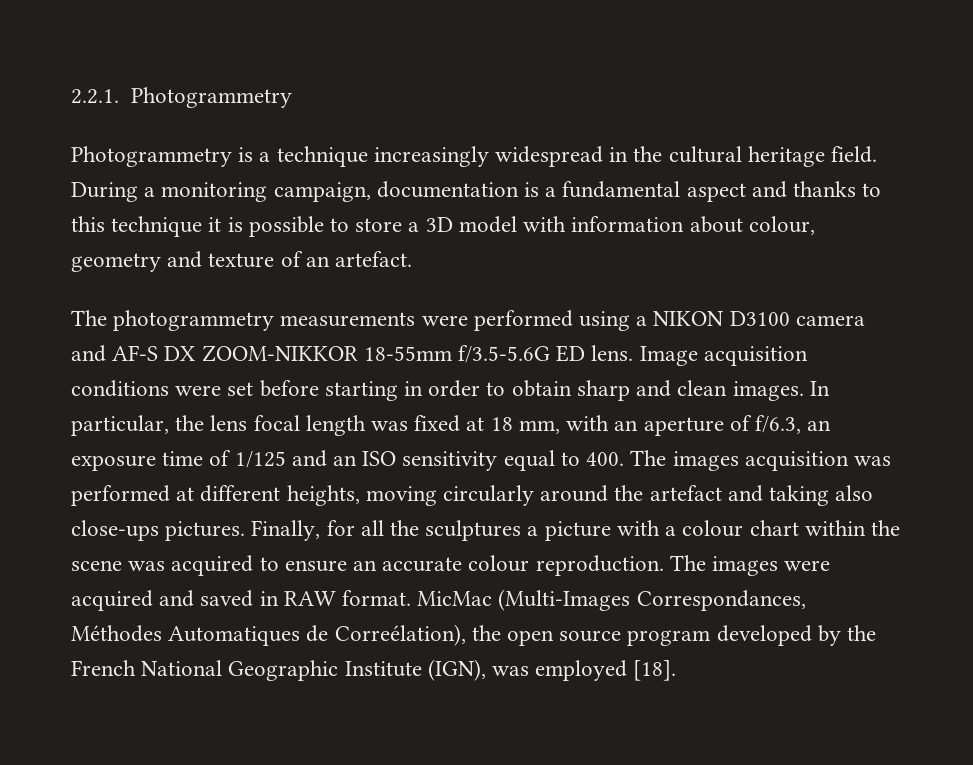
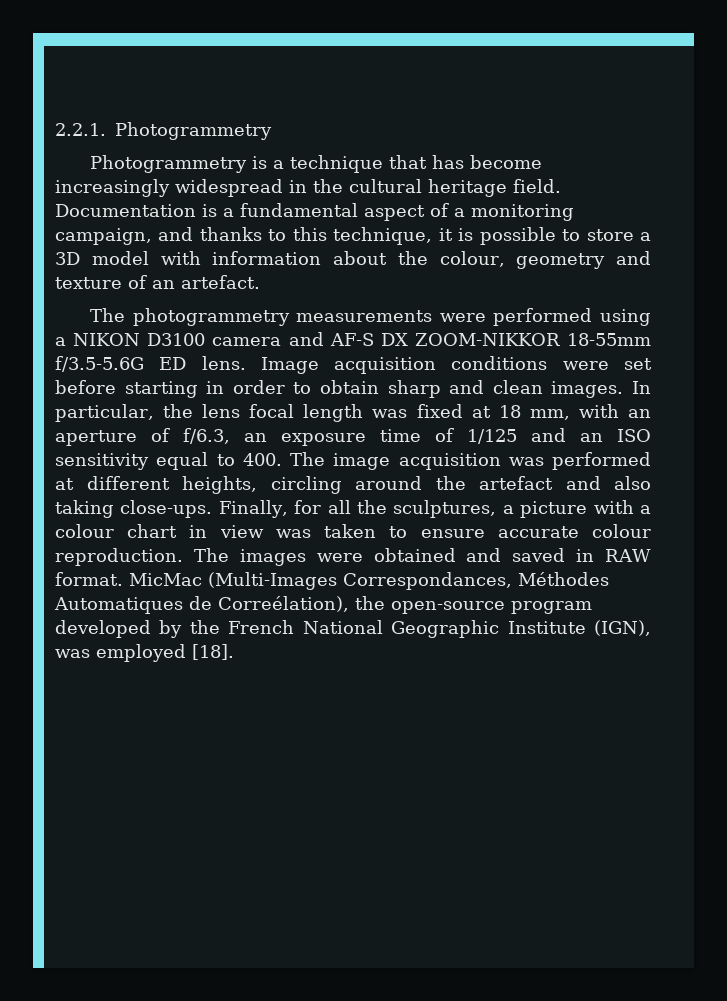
(368, 156) none -> [389,155,543,169] that has become
[71,181,746,202] During a monitoring campaign, documentation is a fundamental aspect -> [55,203,574,221] [55,228,152,245] Documentation is a fundamental aspect of a monitoring campaign,
[111,216,203,237] technique -> [333,227,433,245] technique,
(743, 224) none -> [397,251,428,265] the
[672,451,739,471] images -> [333,453,391,470] image
[365,485,535,506] moving circularly -> [270,476,342,494] circling
[769,485,874,506] [71,520,246,541] taking also close-ups pictures. -> [614,476,651,490] [55,500,213,518] also taking close-ups.
[425,520,522,541] sculptures -> [393,500,497,518] sculptures,
[804,520,900,536] [71,555,254,576] within the scene was acquired -> [189,524,377,538] in view was taken
[353,560,378,571] an -> (485, 533) none
[71,590,153,611] acquired -> [373,548,456,562] obtained
[507,630,622,646] open source -> [391,601,505,614] open-source

